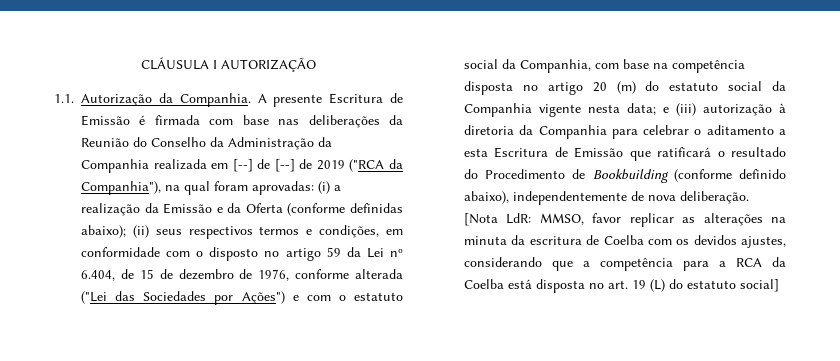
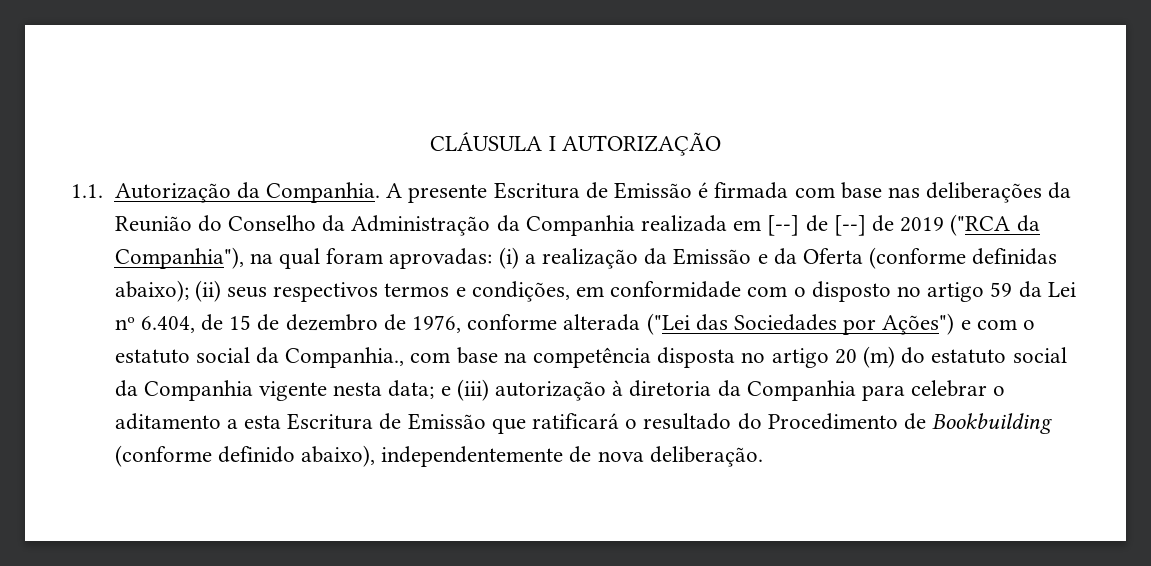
[520,59,591,73] Companhia, -> [285,347,405,368] Companhia.,
[464,213,786,227] [464,235,786,248] [464,257,786,271] [464,279,779,293] [Nota LdR: MMSO, favor replicar as alterações na minuta da escritura de Coelba com os devidos ajustes, considerando que a competência para a RCA da Coelba está disposta no art. 19 (L) do estatuto social] -> (763, 456) none

